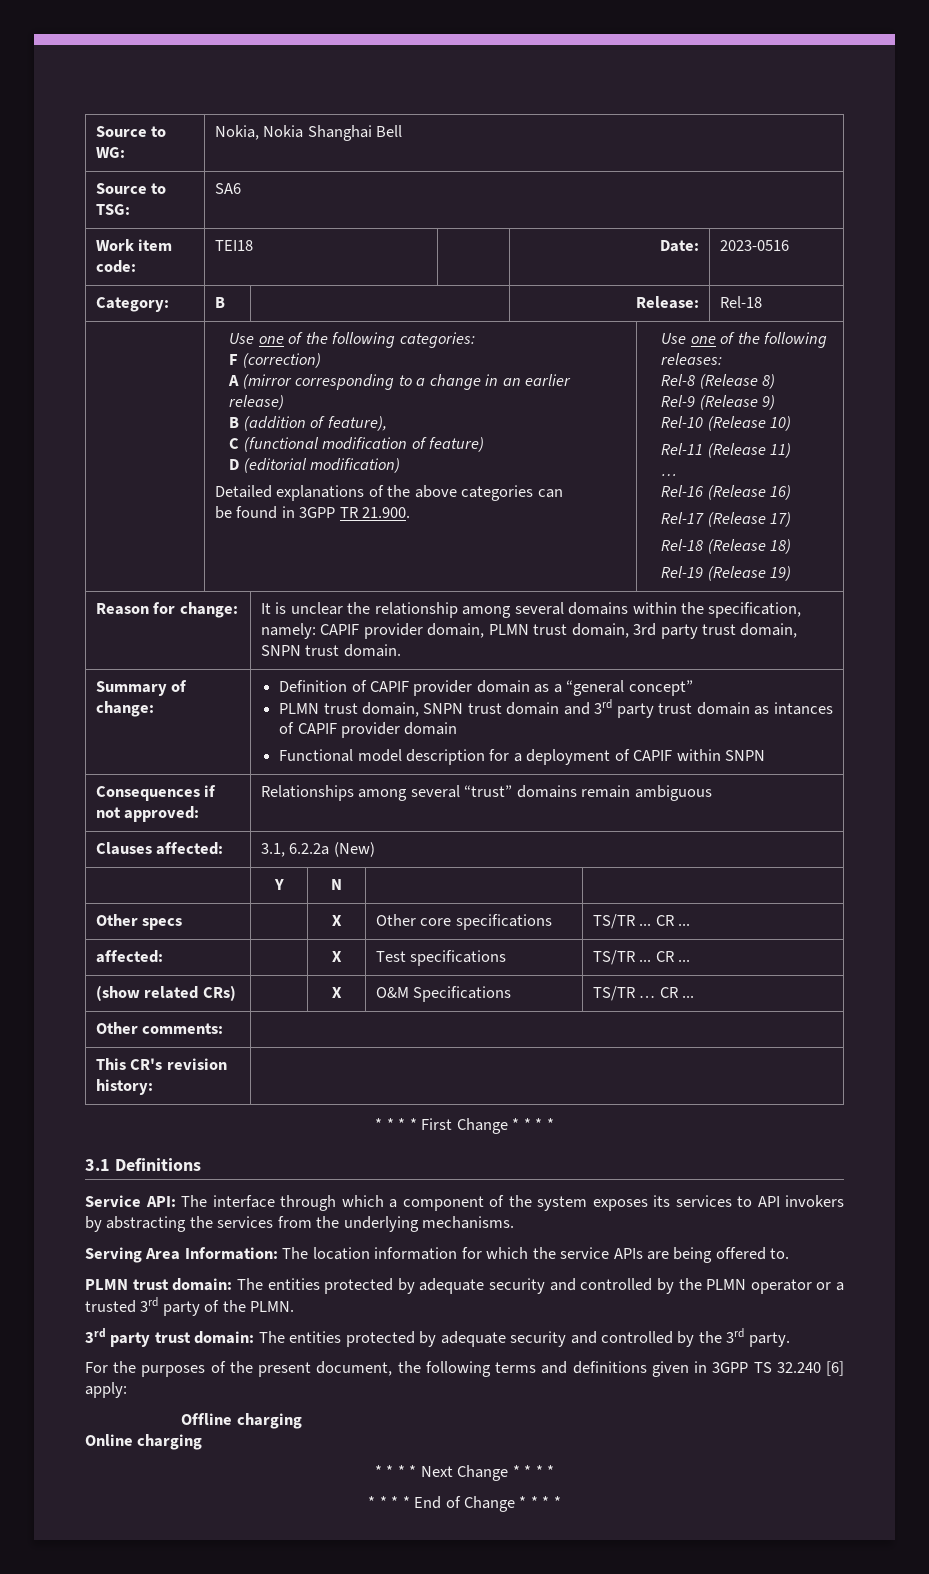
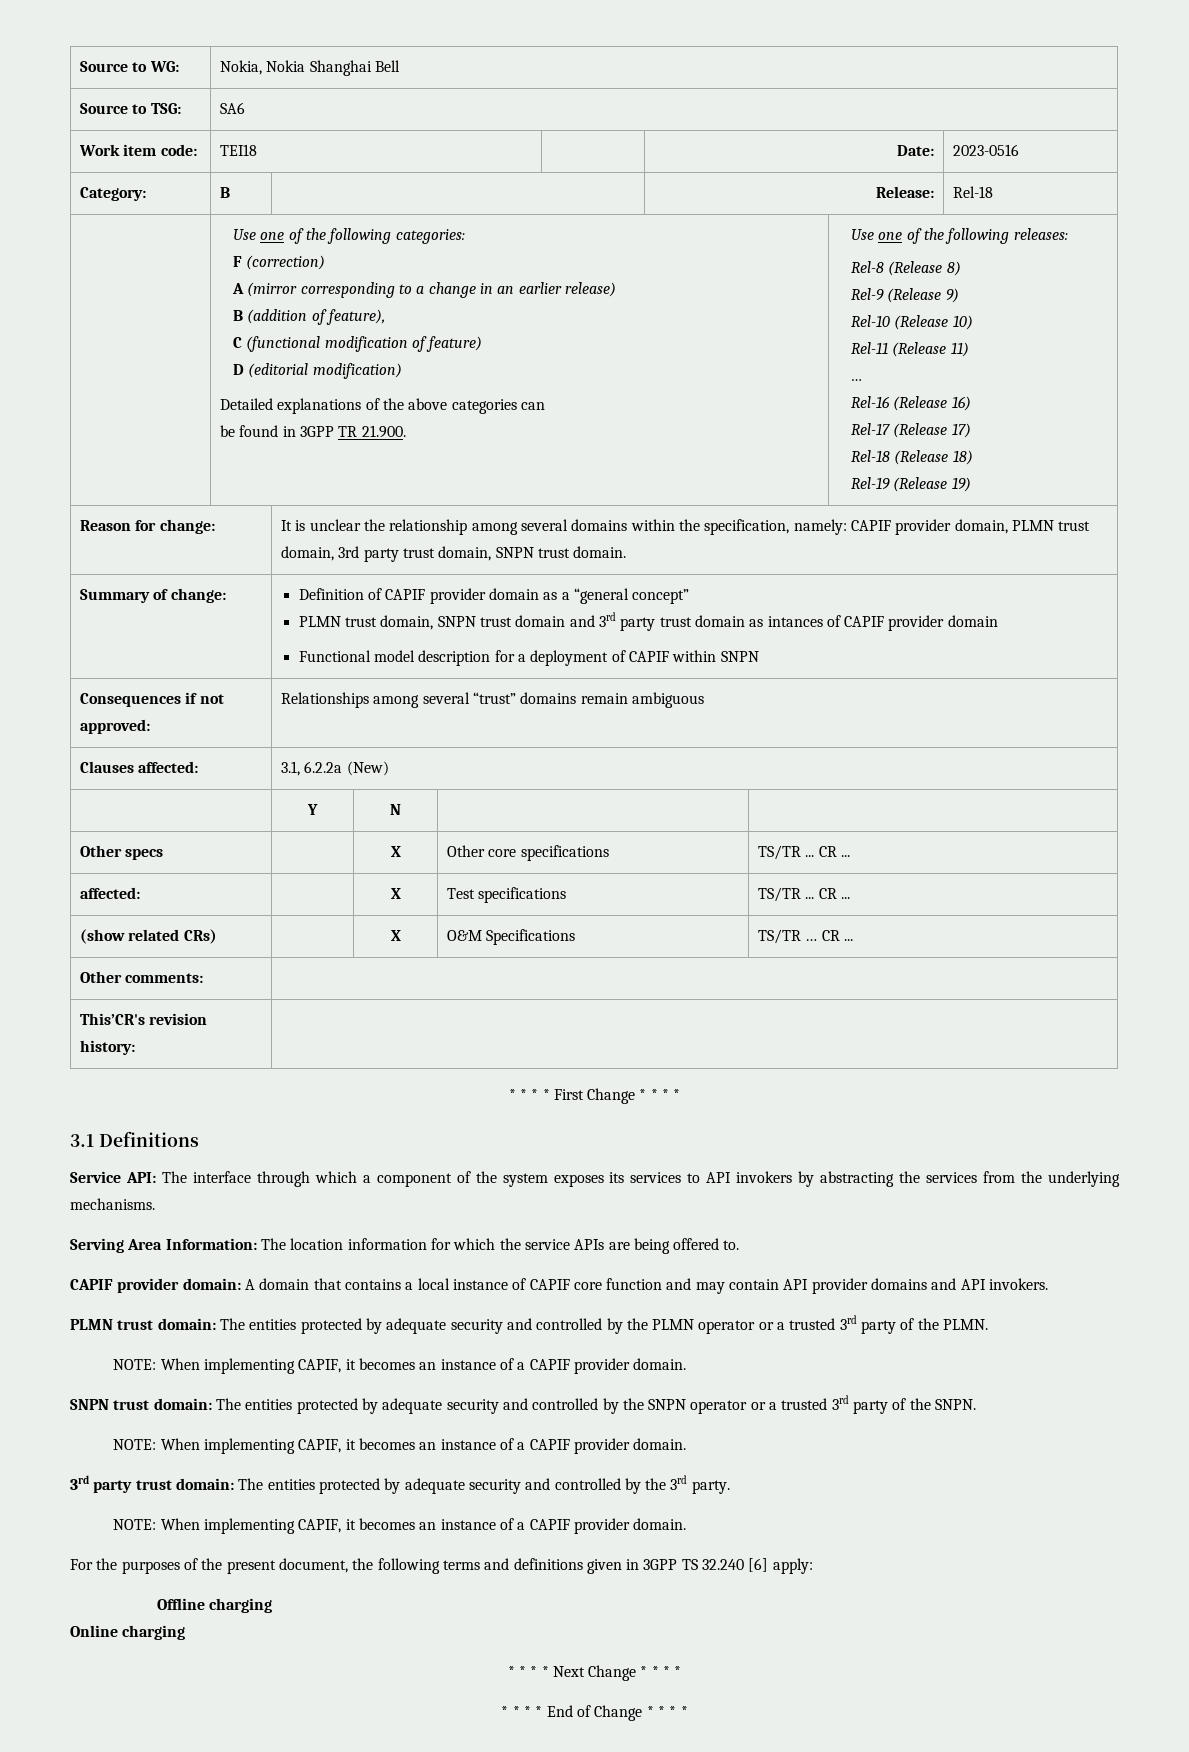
[95,1058,163,1070] This CR's -> [80,1013,146,1025] This’CR's
(790, 1253) none -> [70,1278,1049,1294] // CAPIF provider domain: A domain that contains a local instance of CAPIF core function and may contain API provider domains and API invokers.
(295, 1306) none -> [113,1358,687,1374] [70,1395,977,1414] [113,1438,687,1454] // NOTE: When implementing CAPIF, it becomes an instance of a CAPIF provider domain. // SNPN trust domain: The entities protected by adequate security and controlled by the SNPN operator or a trusted 3rd party of the SNPN. // NOTE: When implementing CAPIF, it becomes an instance of a CAPIF provider domain.
(790, 1339) none -> [113,1518,687,1534] // NOTE: When implementing CAPIF, it becomes an instance of a CAPIF provider domain.

